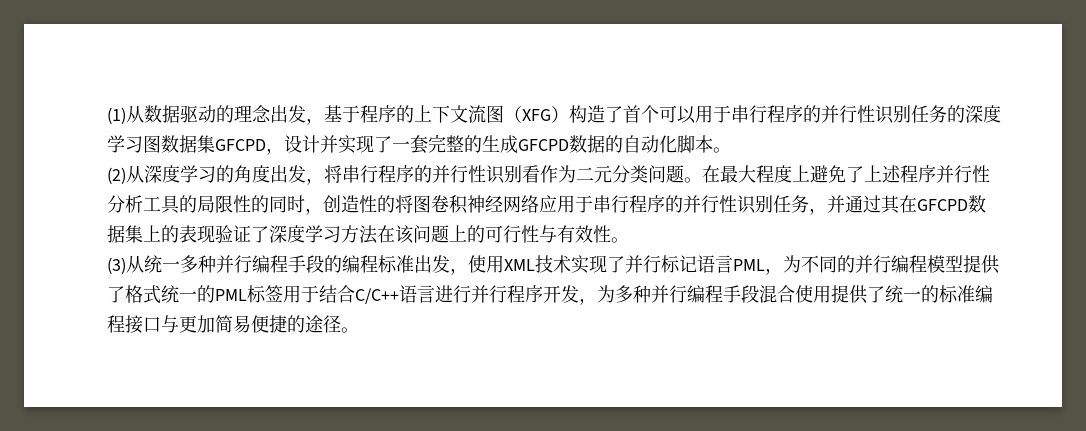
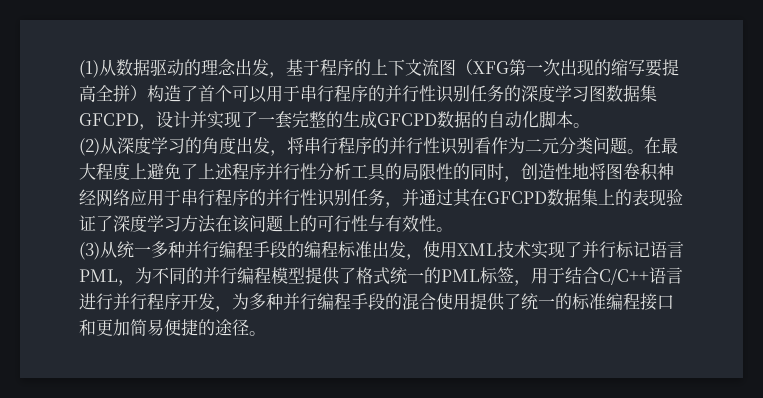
(551, 115) none -> [509,59,679,77] [79,85,130,102] 第一次出现的缩写要提高全拼
[377,195,395,213] 的 -> [572,163,589,180] 地
(283, 293) none -> [514,280,531,286] ，
(759, 294) none -> [385,293,402,310] 的
[161,315,179,333] 与 -> [79,319,96,336] 和

